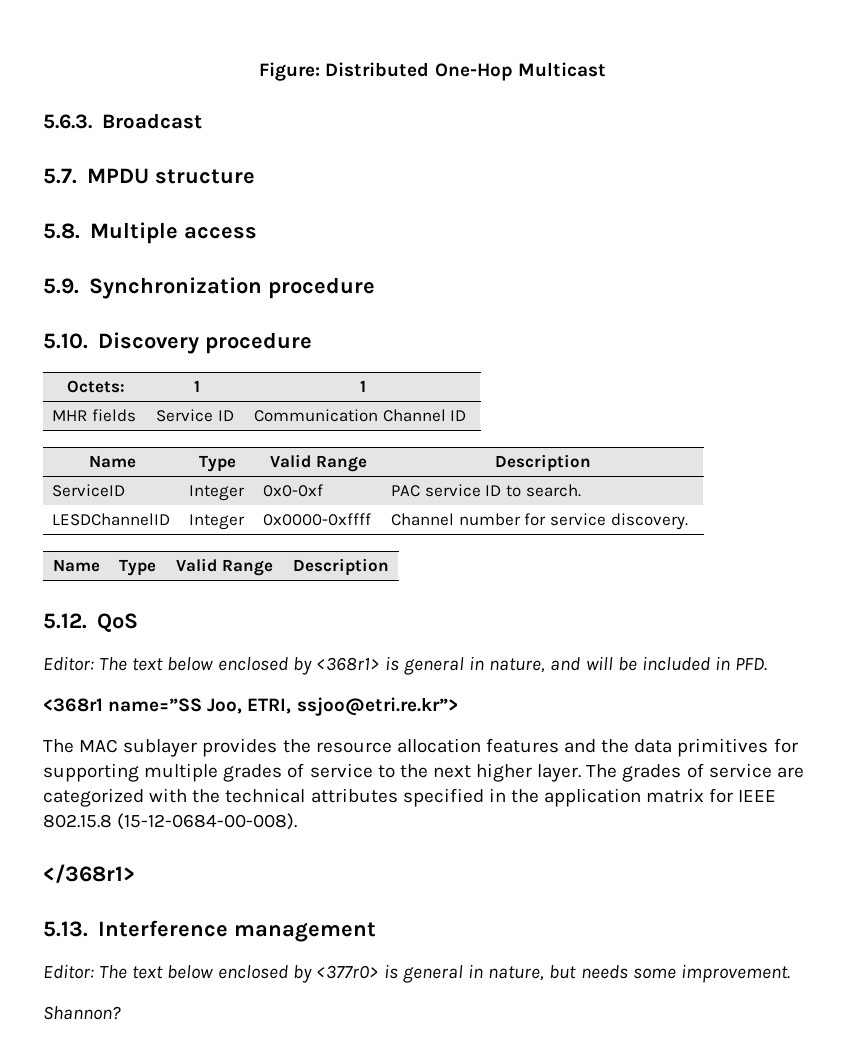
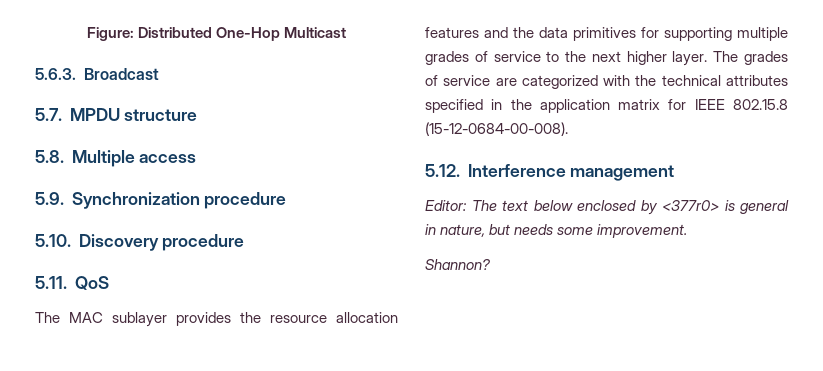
[66,380,125,393] [193,380,200,392] [360,380,366,392] [52,409,136,422] [156,409,234,422] [254,409,467,422] [88,455,136,468] [199,455,236,472] [270,454,367,472] [495,454,591,472] [52,484,126,497] [189,485,246,501] [263,484,324,497] [391,484,581,497] [52,513,171,526] [189,514,246,530] [263,513,372,526] [391,513,688,530] [53,559,100,572] [119,559,156,576] [176,558,273,576] [293,558,389,576] [43,613,138,632] [43,656,768,675] [43,697,458,716] // Octets: | 1 | 1 // MHR fields | Service ID | Communication Channel ID // Name | Type | Valid Range | Description // ServiceID | Integer | 0x0-0xf | PAC service ID to search. // LESDChannelID | Integer | 0x0000-0xffff | Channel number for service discovery. // Name | Type | Valid Range | Description // 5.12. QoS // Editor: The text below enclosed by <368r1> is general in nature, and will be included in PFD. // <368r1 name=”SS Joo, ETRI, ssjoo@etri.re.kr”> -> [35,276,109,290] // 5.11. QoS
[43,864,135,883] [43,921,88,937] </368r1> // 5.13. -> [425,164,460,177] 5.12.

